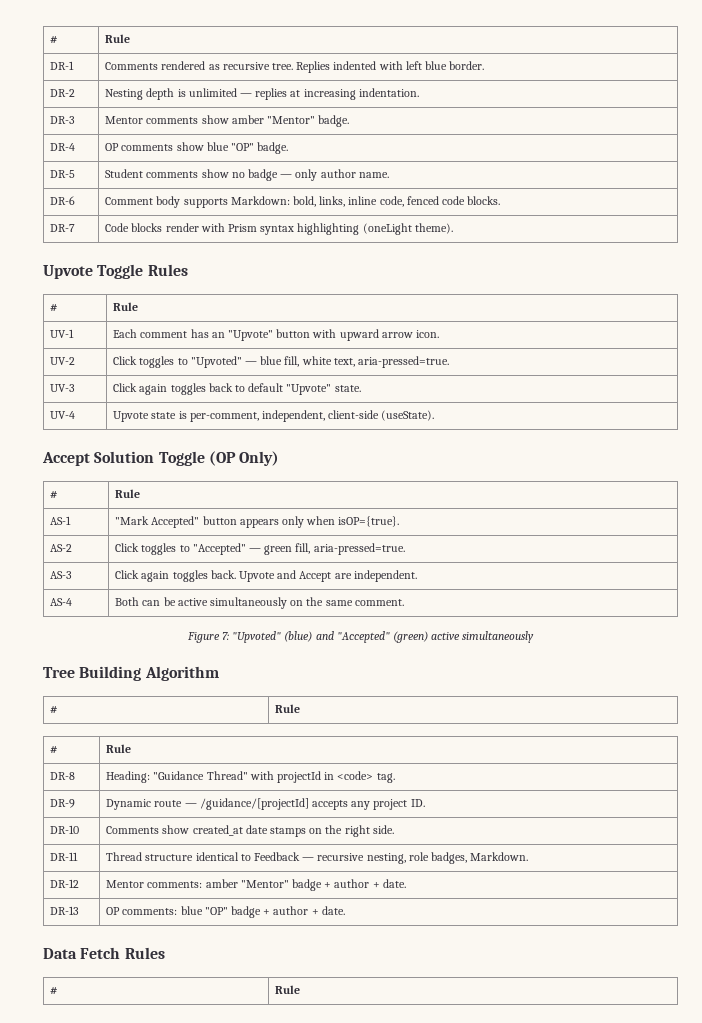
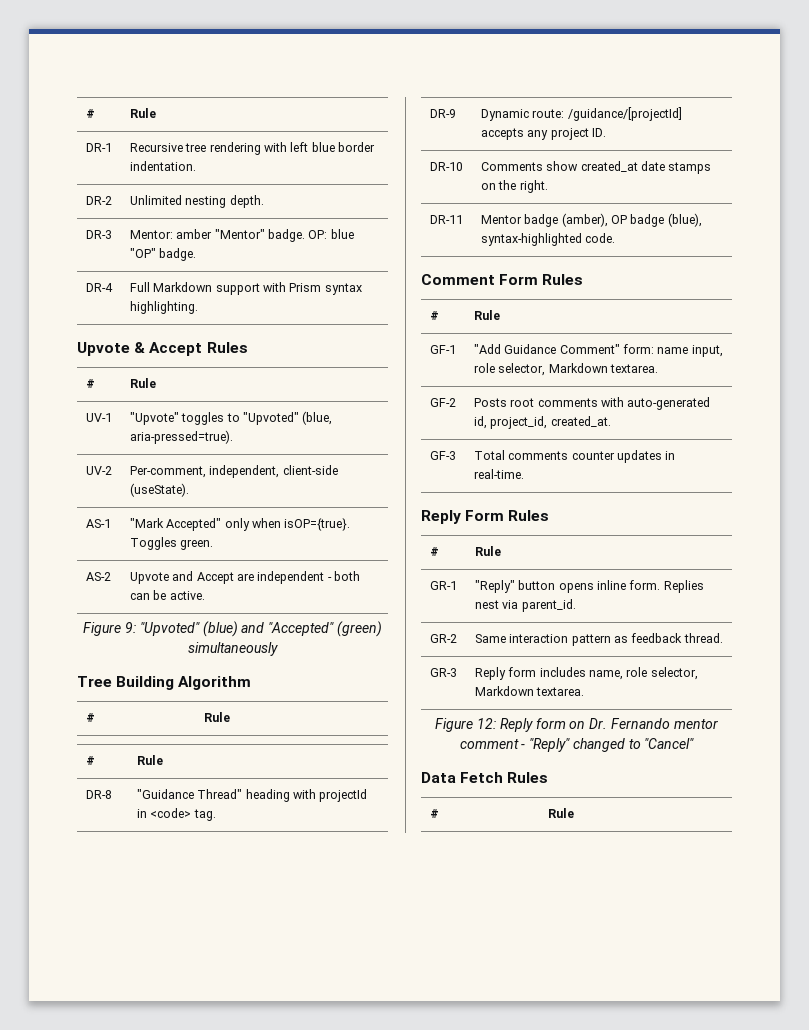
[105,61,377,73] Comments rendered as recursive tree. Replies indented -> [129,142,261,155] Recursive tree rendering
[449,61,485,70] border. -> [338,142,376,152] [129,161,196,171] border indentation.
[105,88,419,100] [50,116,76,124] [105,115,350,127] [50,143,76,151] [105,142,289,154] [50,170,76,178] [105,169,389,181] [50,196,76,205] [105,196,501,208] [50,224,76,232] [105,223,453,235] [43,264,144,279] Nesting depth is unlimited — replies at increasing indentation. // DR-3 | Mentor comments show amber "Mentor" badge. // DR-4 | OP comments show blue "OP" badge. // DR-5 | Student comments show no badge — only author name. // DR-6 | Comment body supports Markdown: bold, links, inline code, fenced code blocks. // DR-7 | Code blocks render with Prism syntax highlighting (oneLight theme). // Upvote Toggle -> [129,195,264,208] [85,230,112,239] [129,229,354,242] [129,248,197,261] [85,283,113,292] [129,282,362,295] [129,301,198,314] [77,342,203,356] Unlimited nesting depth. // DR-3 | Mentor: amber "Mentor" badge. OP: blue "OP" badge. // DR-4 | Full Markdown support with Prism syntax highlighting. // Upvote & Accept
[113,329,440,341] [50,357,76,365] [113,356,450,368] [50,384,76,392] [113,383,361,395] [50,411,76,419] [113,410,435,422] [42,451,280,466] [50,491,59,498] [115,489,141,498] Each comment has an "Upvote" button with upward arrow icon. // UV-2 | Click toggles to "Upvoted" — blue fill, white text, aria-pressed=true. // UV-3 | Click again toggles back to default "Upvote" state. // UV-4 | Upvote state is per-comment, independent, client-side (useState). // Accept Solution Toggle (OP Only) // # | Rule -> [129,411,333,425] [129,430,233,444] [85,466,112,475] [129,465,338,478] [129,483,189,497] "Upvote" toggles to "Upvoted" (blue, aria-pressed=true). // UV-2 | Per-comment, independent, client-side (useState).
[202,516,279,528] button appears -> (222, 524) none
(400, 521) none -> [129,537,214,550] Toggles green.
[115,543,405,555] [50,571,73,579] [115,570,417,582] [50,598,73,606] [115,597,404,609] [186,632,229,643] Click toggles to "Accepted" — green fill, aria-pressed=true. // AS-3 | Click again toggles back. Upvote and Accept are independent. // AS-4 | Both can be active simultaneously on the same comment. // Figure 7: -> [129,571,361,584] [129,590,205,600] [83,622,136,636] Upvote and Accept are independent - both can be active. // Figure 9:
[431,632,461,640] active -> (382, 629) none
[106,771,151,783] Heading: -> (112, 794) none
(248, 775) none -> [245,789,290,802] heading
[154,800,197,807] route — -> [532,109,565,118] route:
[344,825,394,837] right side. -> [519,180,548,193] right.
[106,852,529,864] [50,879,80,888] [106,879,406,891] [50,906,80,915] [106,906,345,918] Thread structure identical to Feedback — recursive nesting, role badges, Markdown. // DR-12 | Mentor comments: amber "Mentor" badge + author + date. // DR-13 | OP comments: blue "OP" badge + author + date. -> [480,213,702,227] [480,233,616,246] [421,274,584,285] [429,311,439,320] [473,310,500,320] [429,345,456,354] [473,344,723,357] [473,363,659,376] [429,398,456,407] [473,397,711,410] [473,416,611,429] [429,451,456,460] [473,450,676,463] [473,469,524,479] [421,510,550,524] [429,547,439,556] [474,546,501,556] [429,581,457,590] [474,580,704,593] [474,599,576,612] [429,634,457,643] [474,633,723,646] [429,668,457,677] [474,667,698,680] [474,686,585,696] [435,718,718,732] [459,738,695,752] Mentor badge (amber), OP badge (blue), syntax-highlighted code. // Comment Form Rules // # | Rule // GF-1 | "Add Guidance Comment" form: name input, role selector, Markdown textarea. // GF-2 | Posts root comments with auto-generated id, project_id, created_at. // GF-3 | Total comments counter updates in real-time. // Reply Form Rules // # | Rule // GR-1 | "Reply" button opens inline form. Replies nest via parent_id. // GR-2 | Same interaction pattern as feedback thread. // GR-3 | Reply form includes name, role selector, Markdown textarea. // Figure 12: Reply form on Dr. Fernando mentor comment - "Reply" changed to "Cancel"

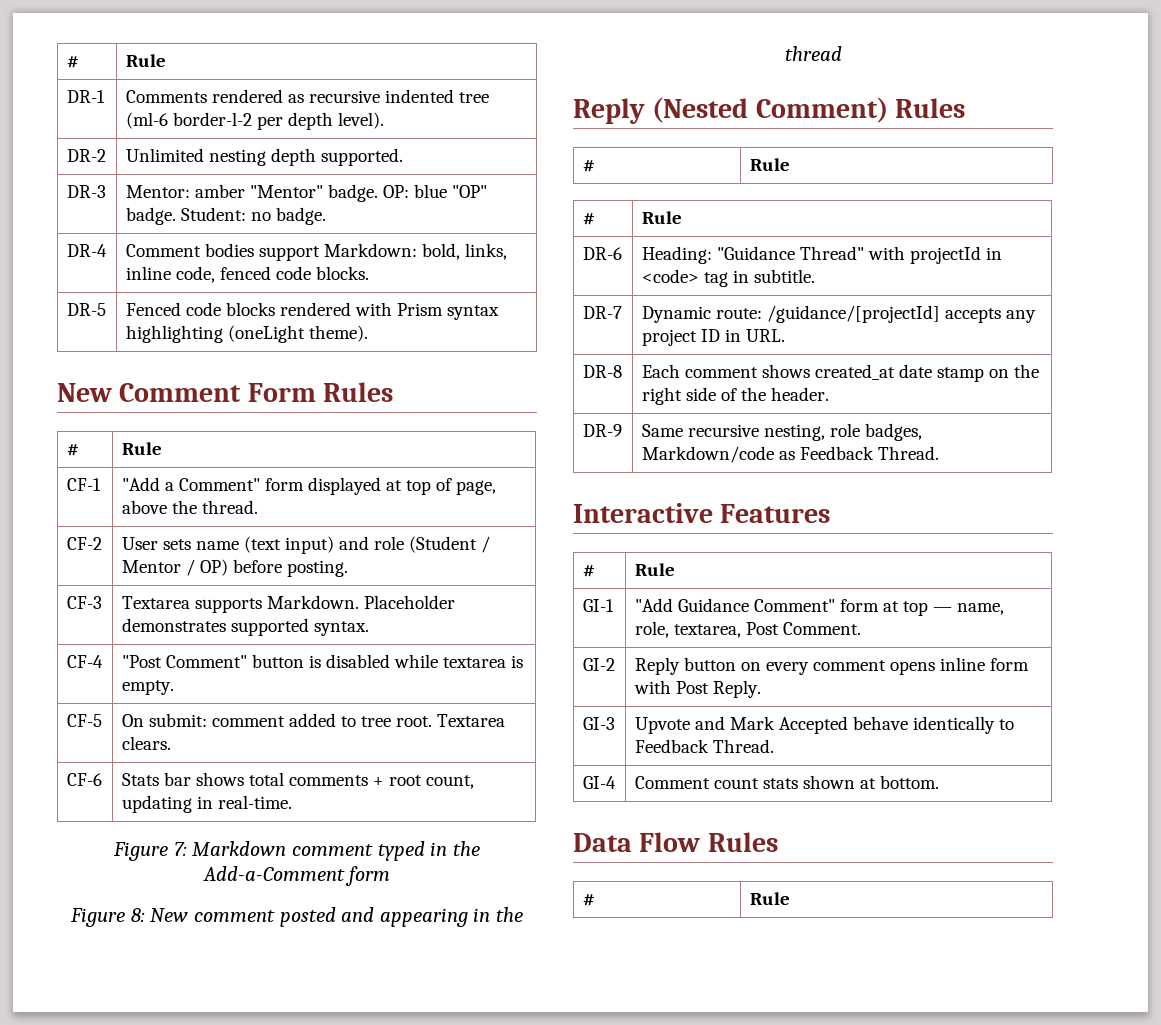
[129,142,376,155] [129,161,196,171] Recursive tree rendering with left blue border indentation. -> [125,89,489,103] [125,112,384,130] Comments rendered as recursive indented tree (ml-6 border-l-2 per depth level).
[229,195,264,208] depth. -> [270,148,403,166] depth supported.
[85,283,113,292] [129,282,362,295] [129,301,198,314] [77,342,248,356] [85,379,95,388] [129,378,156,388] [85,413,112,422] [129,411,333,425] [129,430,233,444] [85,466,112,475] [129,465,338,478] [129,483,189,497] [85,519,111,528] [129,518,351,531] [129,537,214,550] [85,572,111,581] [129,571,361,584] [129,590,205,600] [83,621,382,637] [188,642,278,656] [77,676,252,690] // DR-4 | Full Markdown support with Prism syntax highlighting. // Upvote & Accept Rules // # | Rule // UV-1 | "Upvote" toggles to "Upvoted" (blue, aria-pressed=true). // UV-2 | Per-comment, independent, client-side (useState). // AS-1 | "Mark Accepted" only when isOP={true}. Toggles green. // AS-2 | Upvote and Accept are independent - both can be active. // Figure 9: "Upvoted" (blue) and "Accepted" (green) simultaneously // Tree Building Algorithm -> [180,207,326,225] [66,244,107,257] [125,243,507,261] [125,266,369,283] [66,303,106,316] [125,302,499,320] [125,325,368,343] [57,382,394,402] [66,444,79,456] [121,442,162,455] [66,478,101,491] [121,477,496,495] [121,500,258,514] [66,537,102,550] [121,536,490,554] [121,559,348,577] [66,596,102,609] [121,595,455,613] [121,618,369,636] [66,655,103,668] [121,654,523,668] [121,680,174,695] [66,714,102,727] [121,713,505,727] [121,736,171,750] [66,773,102,786] [121,772,474,789] [121,795,292,813] [113,841,480,861] [202,866,391,886] [70,907,523,927] [784,46,842,61] [573,97,966,124] Student: no badge. // DR-4 | Comment bodies support Markdown: bold, links, inline code, fenced code blocks. // DR-5 | Fenced code blocks rendered with Prism syntax highlighting (oneLight theme). // New Comment Form Rules // # | Rule // CF-1 | "Add a Comment" form displayed at top of page, above the thread. // CF-2 | User sets name (text input) and role (Student / Mentor / OP) before posting. // CF-3 | Textarea supports Markdown. Placeholder demonstrates supported syntax. // CF-4 | "Post Comment" button is disabled while textarea is empty. // CF-5 | On submit: comment added to tree root. Textarea clears. // CF-6 | Stats bar shows total comments + root count, updating in real-time. // Figure 7: Markdown comment typed in the Add-a-Comment form // Figure 8: New comment posted and appearing in the thread // Reply (Nested Comment) Rules
[85,790,112,799] DR-8 | -> [582,247,622,260] [641,246,712,264] DR-6 | Heading:
[245,789,290,802] heading -> (864, 253) none
[193,809,216,821] [429,109,456,118] tag. // DR-9 -> [703,269,815,287] [582,306,622,319] tag in subtitle. // DR-7
[592,128,607,137] [429,162,463,171] [480,161,579,171] ID. // DR-10 | Comments show -> [700,329,785,342] [582,365,622,378] [641,364,810,378] ID in URL. // DR-8 | Each comment shows
[668,162,712,174] stamps -> [936,367,984,382] stamp
[519,180,548,193] [429,215,463,224] [480,213,702,227] [480,233,616,246] [421,274,584,285] [429,311,439,320] [473,310,500,320] [429,345,456,354] [473,344,723,357] [473,363,659,376] [429,398,456,407] [473,397,711,410] [473,416,611,429] [429,451,456,460] [473,450,676,463] [473,469,524,479] [421,510,550,524] [429,547,439,556] [474,546,501,556] [429,581,457,590] [474,580,704,593] [474,599,576,612] [429,634,457,643] [474,633,723,646] [429,668,457,677] [474,667,698,680] [474,686,585,696] [435,718,718,732] [459,738,695,752] [421,772,504,783] right. // DR-11 | Mentor badge (amber), OP badge (blue), syntax-highlighted code. // Comment Form Rules // # | Rule // GF-1 | "Add Guidance Comment" form: name input, role selector, Markdown textarea. // GF-2 | Posts root comments with auto-generated id, project_id, created_at. // GF-3 | Total comments counter updates in real-time. // Reply Form Rules // # | Rule // GR-1 | "Reply" button opens inline form. Replies nest via parent_id. // GR-2 | Same interaction pattern as feedback thread. // GR-3 | Reply form includes name, role selector, Markdown textarea. // Figure 12: Reply form on Dr. Fernando mentor comment - "Reply" changed to "Cancel" // Data Fetch -> [641,387,829,405] [582,424,622,437] [641,423,922,441] [641,446,939,463] [573,503,831,523] [582,565,595,577] [634,563,675,576] [582,599,614,612] [634,598,1004,616] [634,621,861,638] [582,658,615,671] [634,657,1029,675] [633,680,761,698] [582,717,615,730] [634,716,1014,734] [634,739,774,753] [582,776,616,789] [634,775,939,789] [573,832,701,852] right side of the header. // DR-9 | Same recursive nesting, role badges, Markdown/code as Feedback Thread. // Interactive Features // # | Rule // GI-1 | "Add Guidance Comment" form at top — name, role, textarea, Post Comment. // GI-2 | Reply button on every comment opens inline form with Post Reply. // GI-3 | Upvote and Mark Accepted behave identically to Feedback Thread. // GI-4 | Comment count stats shown at bottom. // Data Flow

